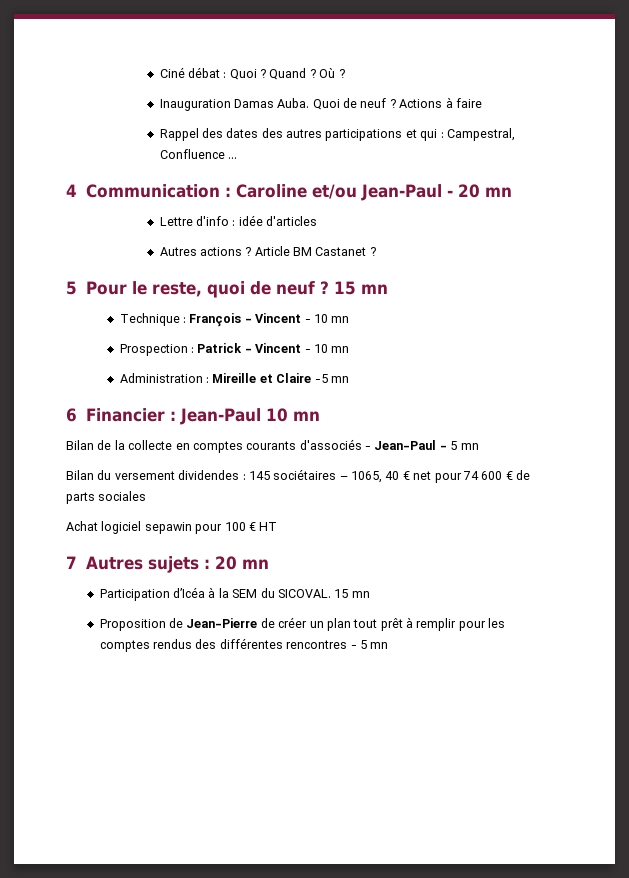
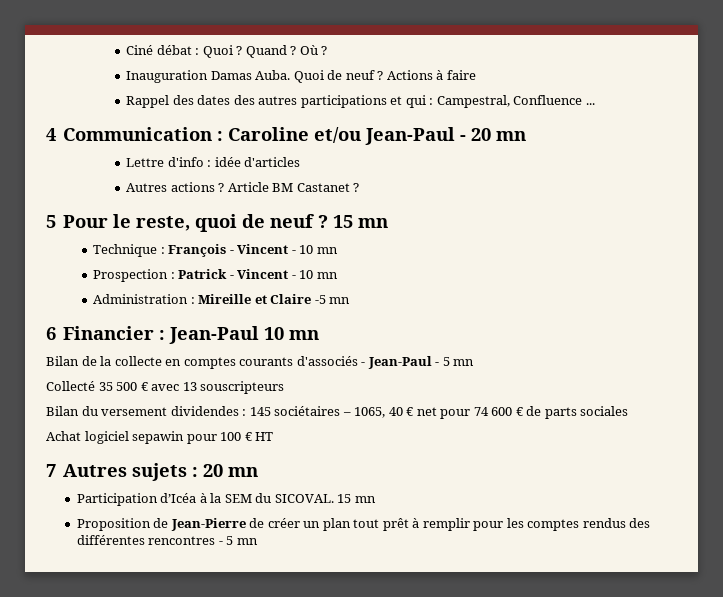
(479, 446) none -> [46,381,285,394] // Collecté 35 500 € avec 13 souscripteurs

